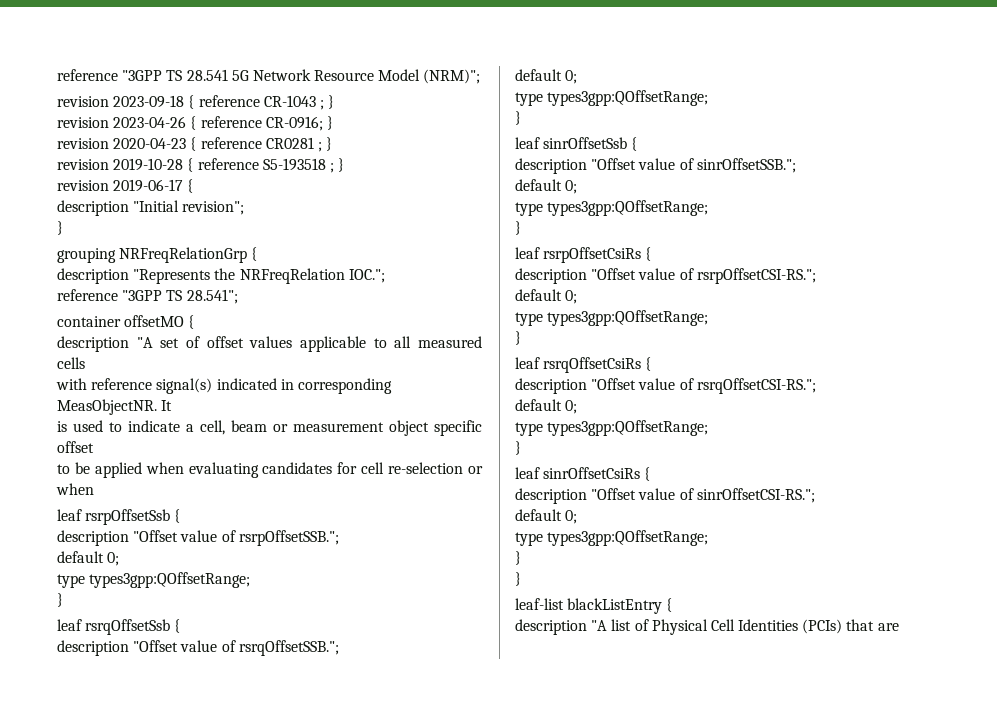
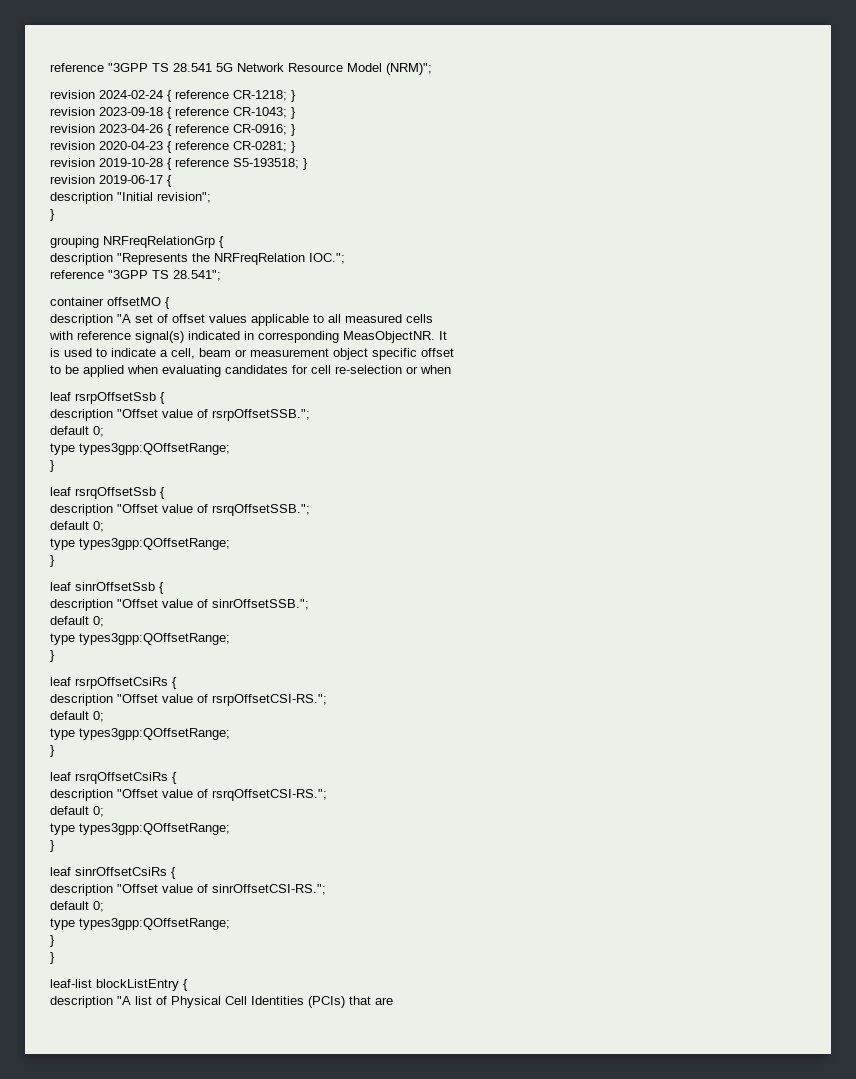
(481, 76) none -> [50,90,296,102] // revision 2024-02-24 { reference CR-1218; }
[263,95,324,110] CR-1043 ; -> [233,107,287,118] CR-1043;
[265,137,322,152] CR0281 ; -> [233,141,287,152] CR-0281;
[262,158,334,173] S5-193518 ; -> [233,158,299,169] S5-193518;
[567,598,663,614] blackListEntry -> [96,979,179,991] blockListEntry

